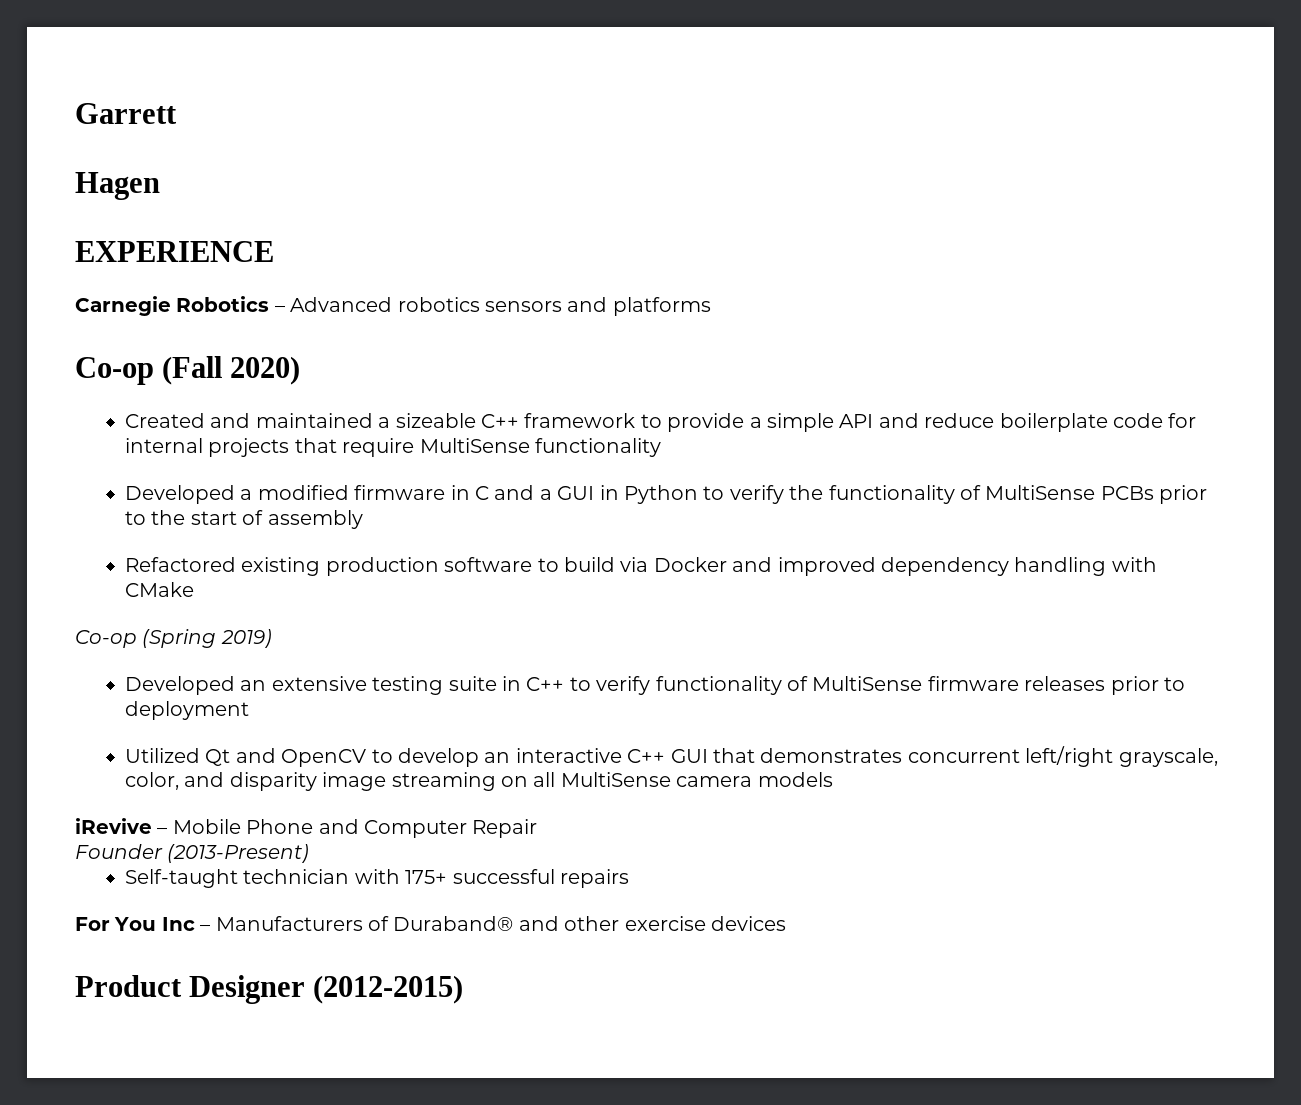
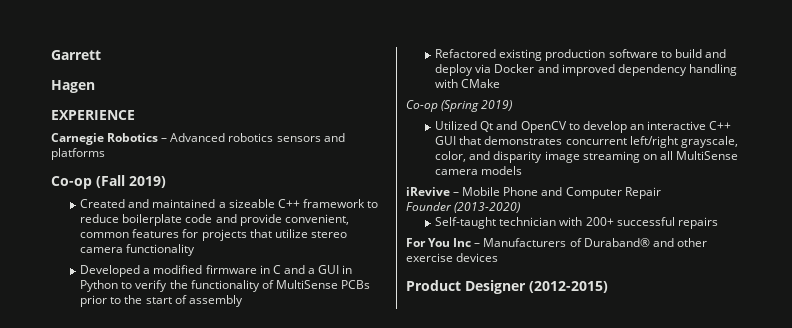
[230,356,301,385] 2020) -> [129,176,166,188] 2019)
[667,413,1197,432] [125,438,530,457] provide a simple API and reduce boilerplate code for internal projects that require MultiSense -> [80,214,349,226] [80,229,347,241] [80,247,124,253] reduce boilerplate code and provide convenient, common features for projects that utilize stereo camera
(616, 564) none -> [704,49,726,58] [435,64,474,76] and deploy
[125,676,1186,695] [125,701,250,720] // Developed an extensive testing suite in C++ to verify functionality of MultiSense firmware releases prior to deployment -> (513, 105) none
[167,844,310,863] (2013-Present) -> [454,202,521,213] (2013-2020)
[405,870,448,884] 175+ -> [585,217,614,226] 200+

